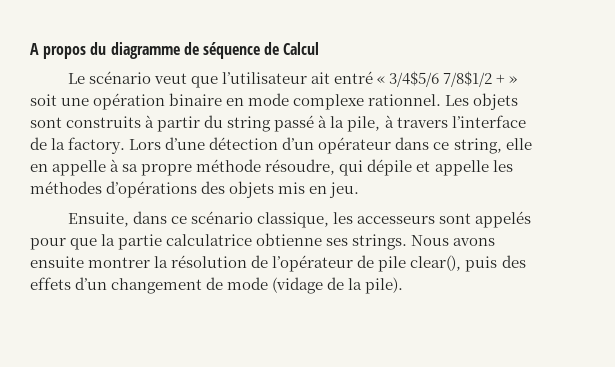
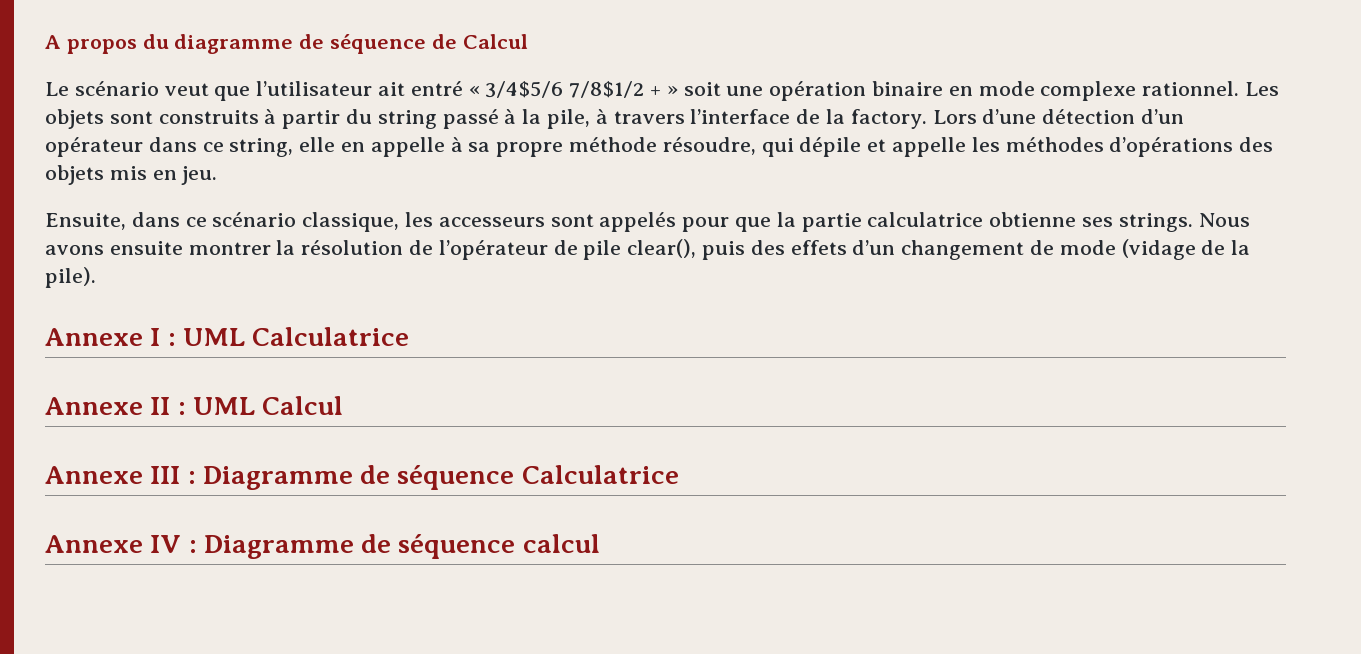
(404, 285) none -> [45,327,410,346] [45,396,344,415] [45,465,679,490] [45,534,600,559] // Annexe I : UML Calculatrice // Annexe II : UML Calcul // Annexe III : Diagramme de séquence Calculatrice // Annexe IV : Diagramme de séquence calcul

